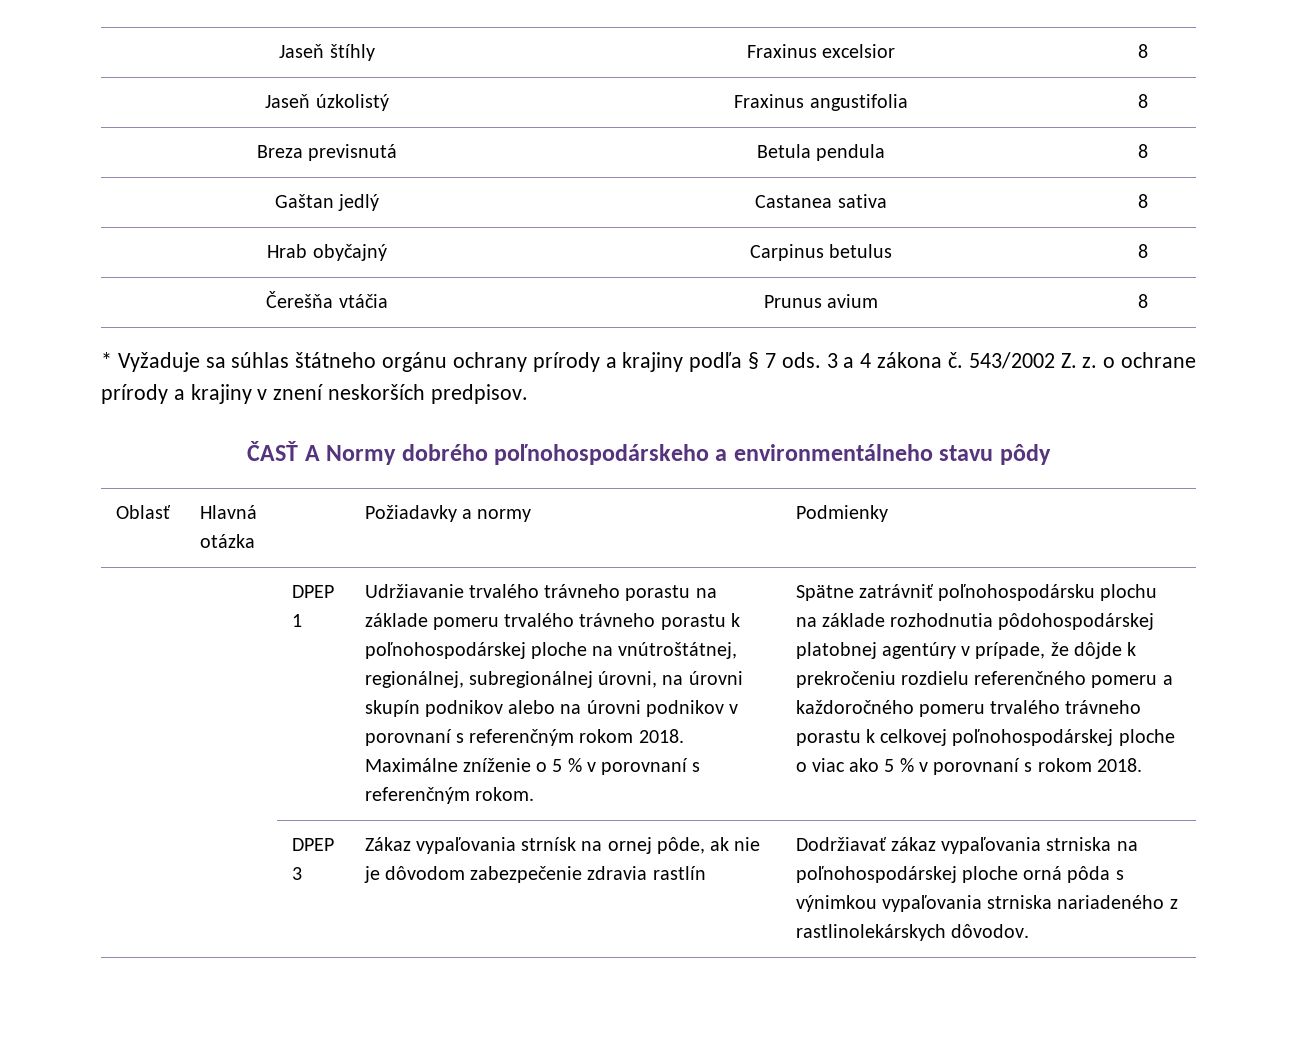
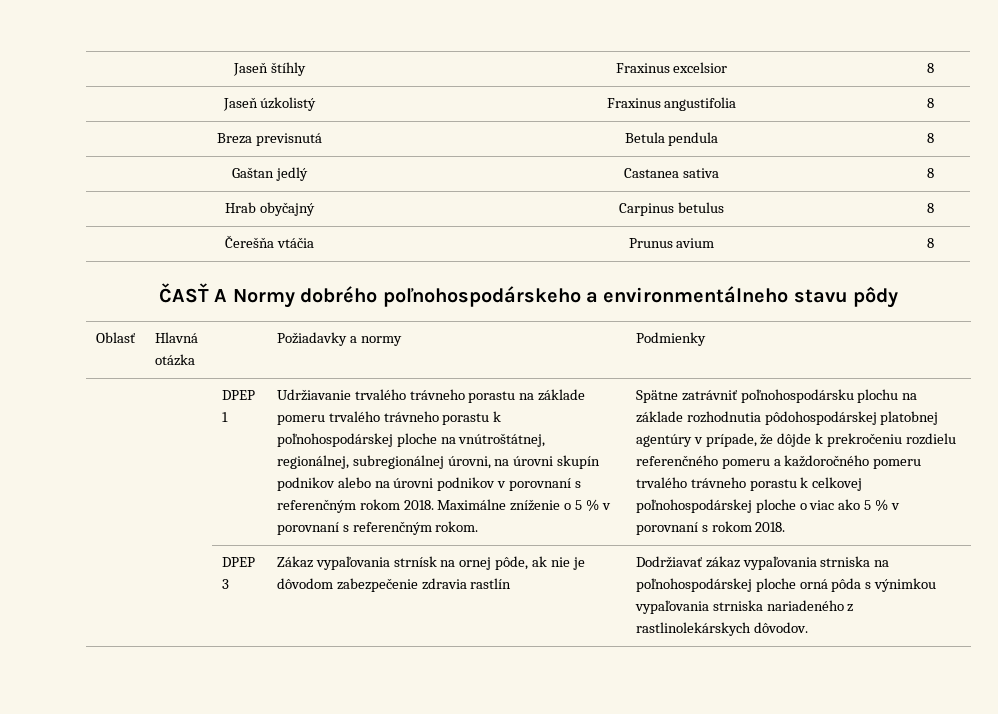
[101,352,1197,372] [101,384,528,404] // * Vyžaduje sa súhlas štátneho orgánu ochrany prírody a krajiny podľa § 7 ods. 3 a 4 zákona č. 543/2002 Z. z. o ochrane prírody a krajiny v znení neskorších predpisov. -> (934, 243) none

